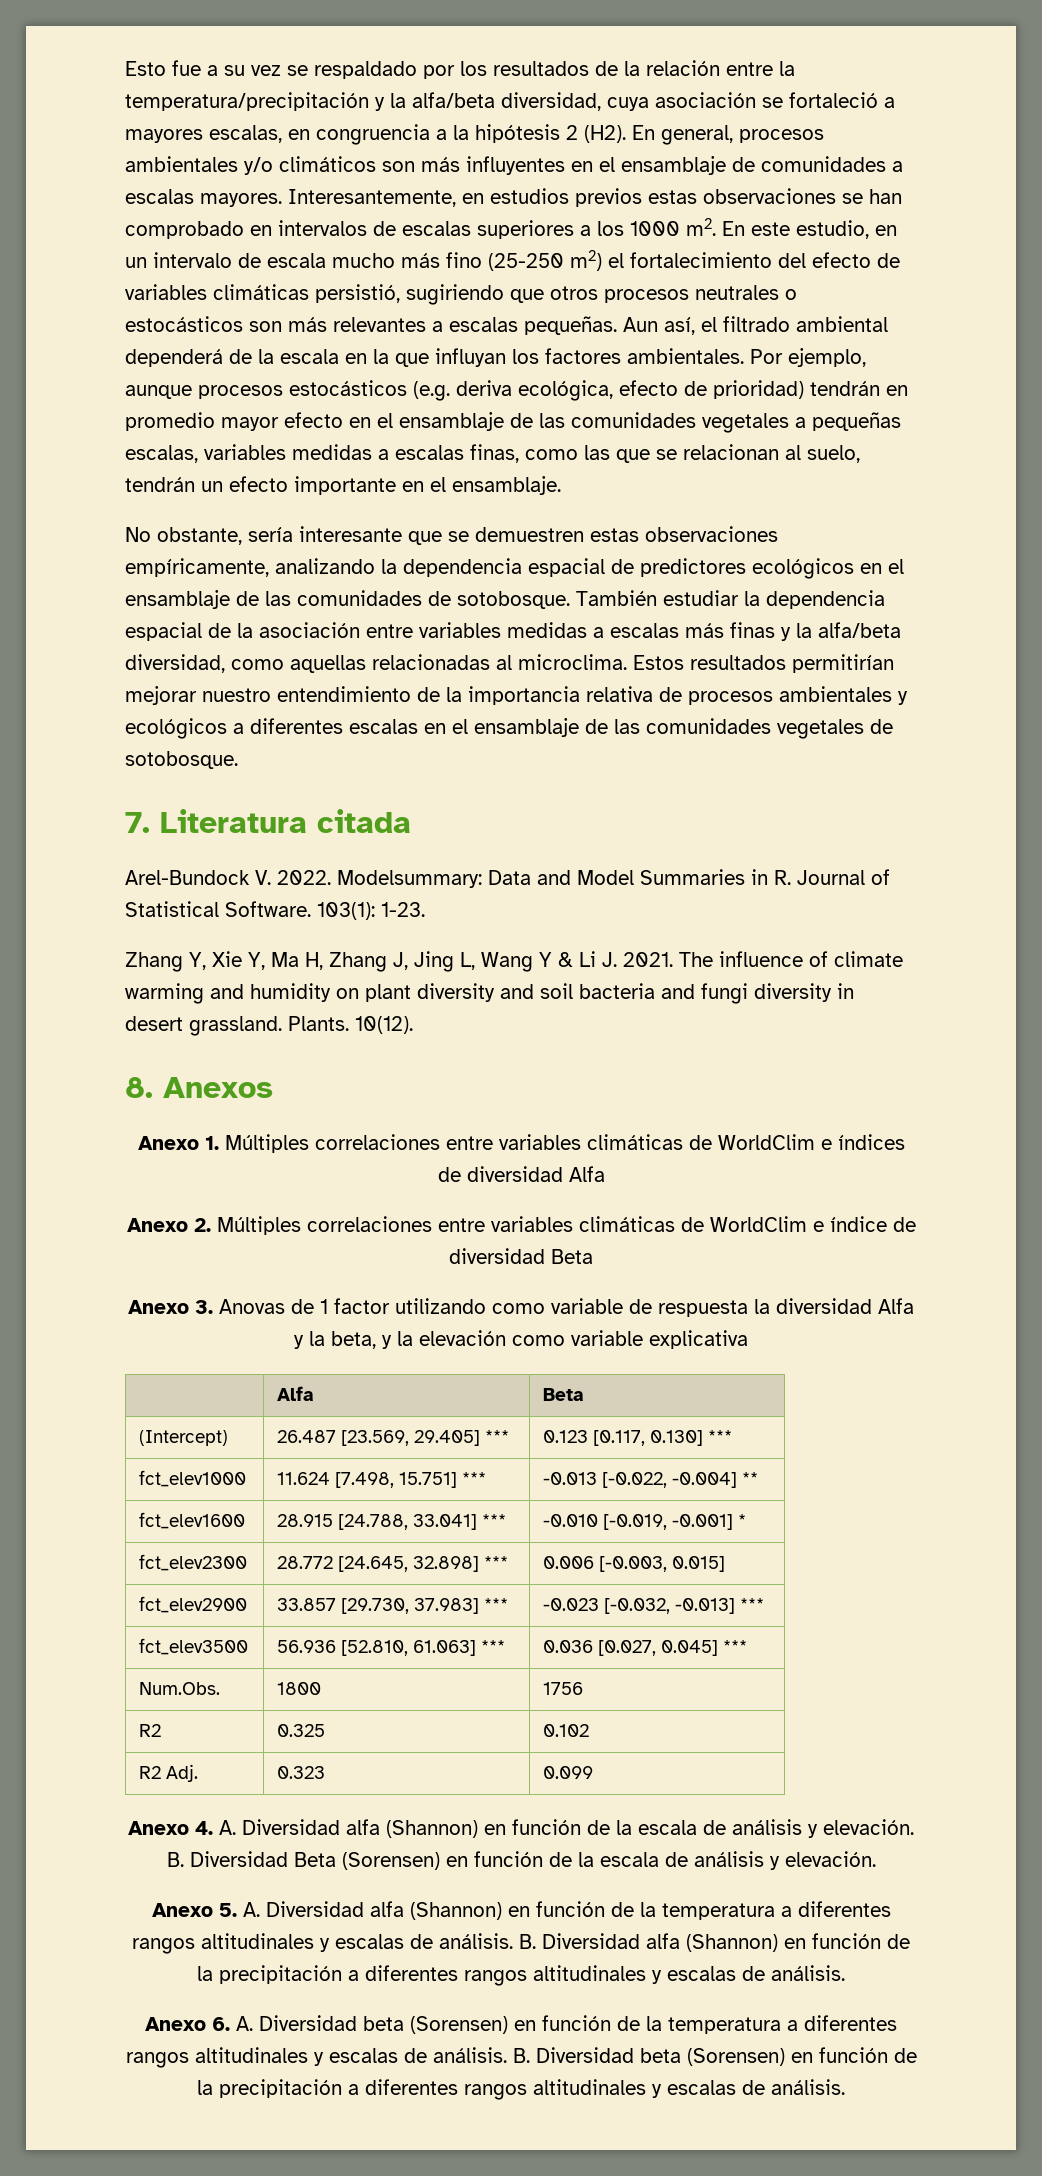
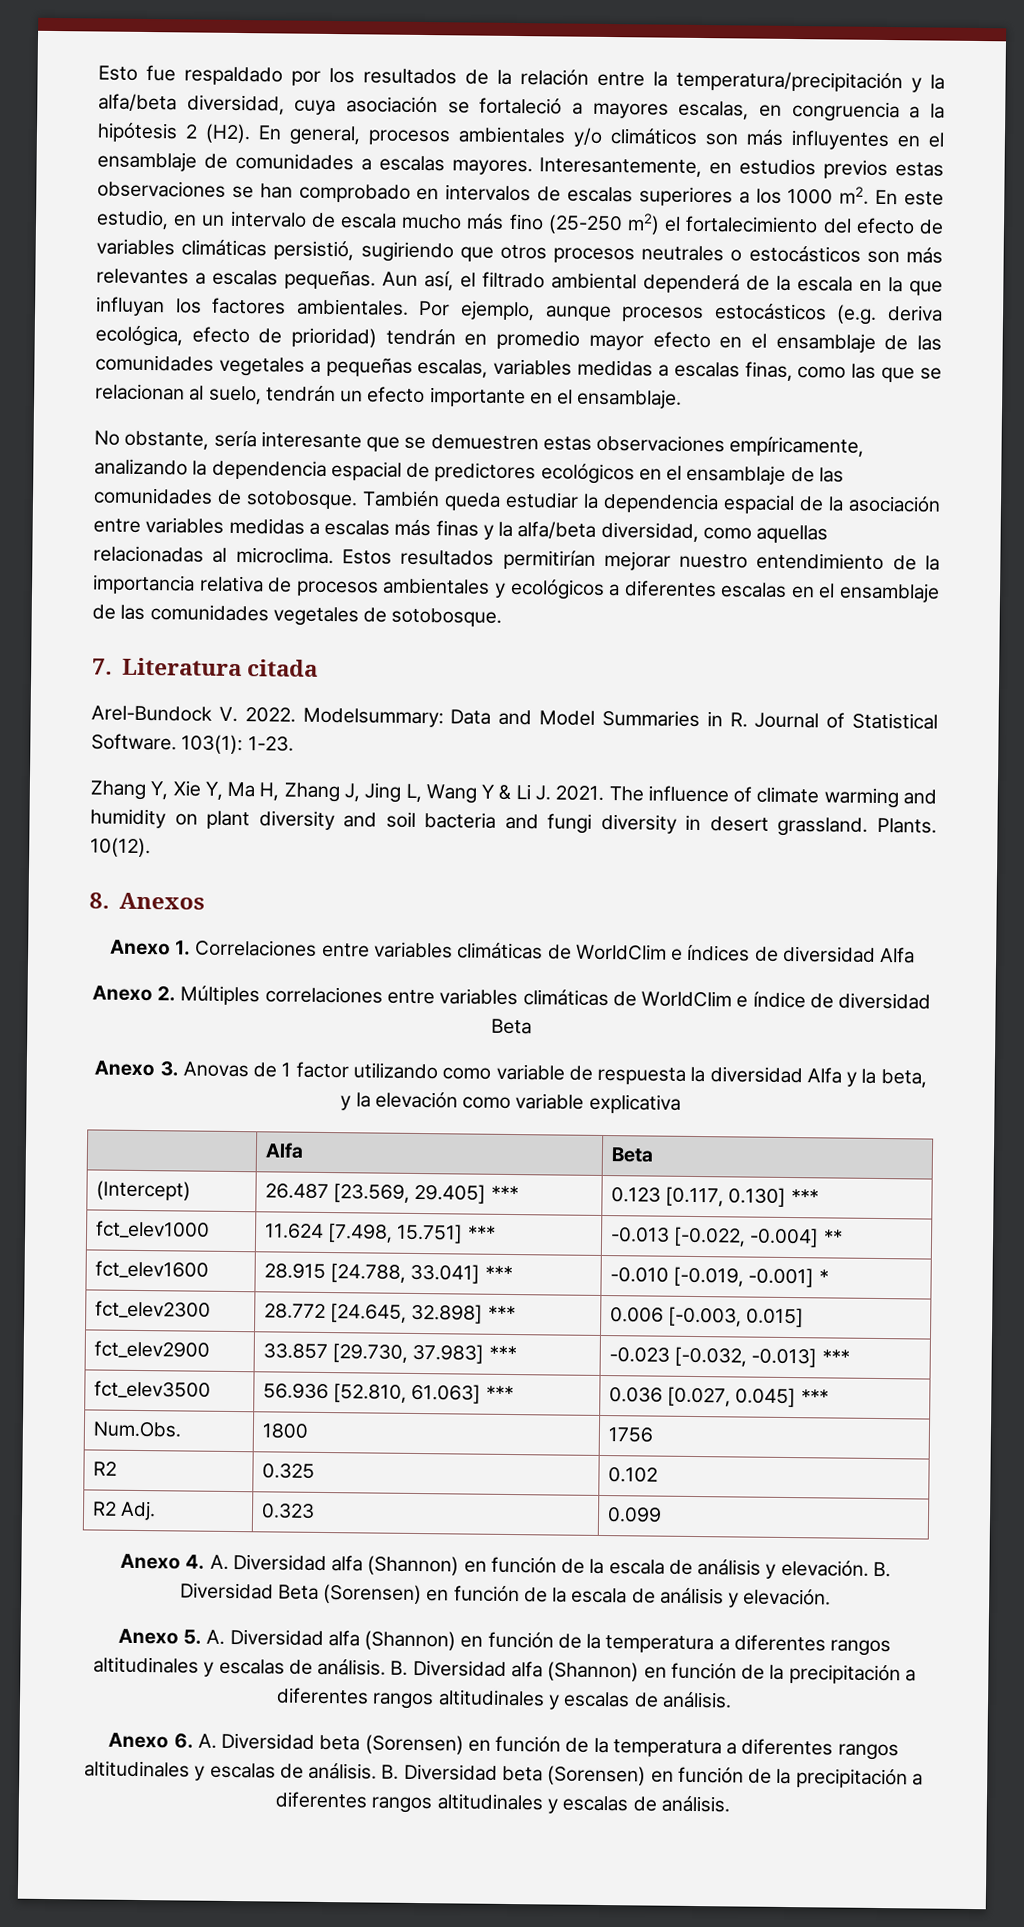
[207,65,308,76] a su vez se -> (176, 73) none
(657, 598) none -> [444,492,501,511] queda
[224,1134,440,1153] Múltiples correlaciones -> [195,939,318,957] Correlaciones

